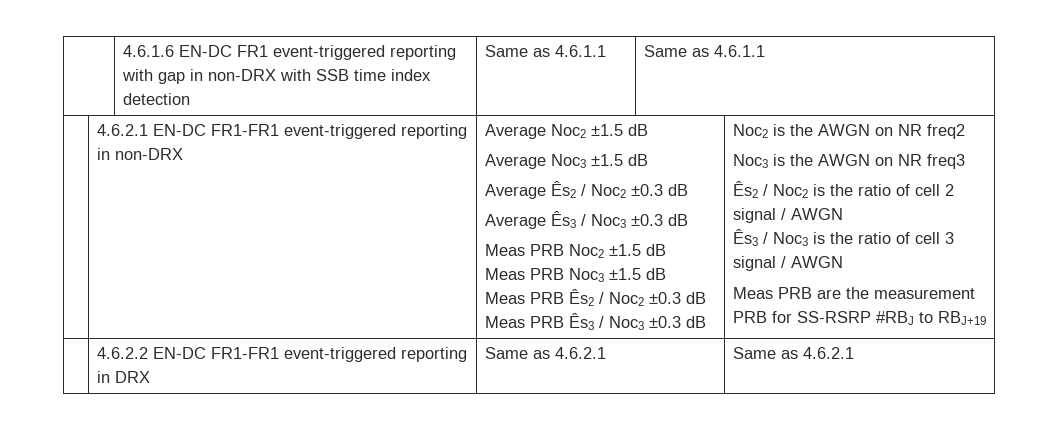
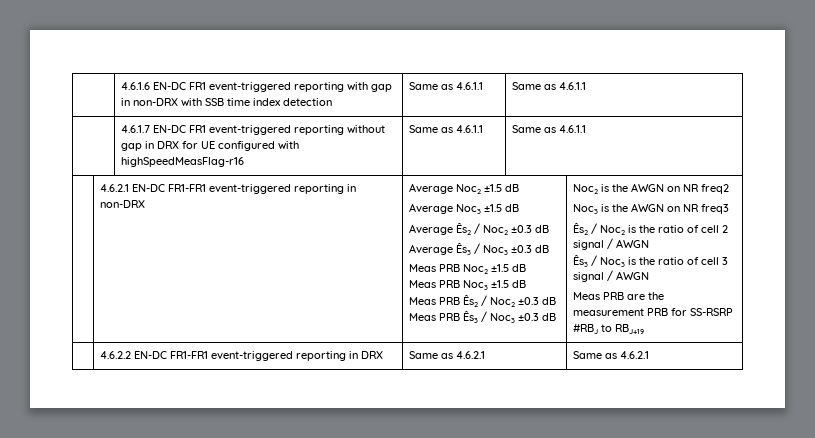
(765, 51) none -> [121,125,386,135] [121,141,300,151] [121,157,245,167] [409,125,484,133] [512,125,587,133] // | 4.6.1.7 EN-DC FR1 event-triggered reporting without gap in DRX for UE configured with highSpeedMeasFlag-r16 | Same as 4.6.1.1 | Same as 4.6.1.1

